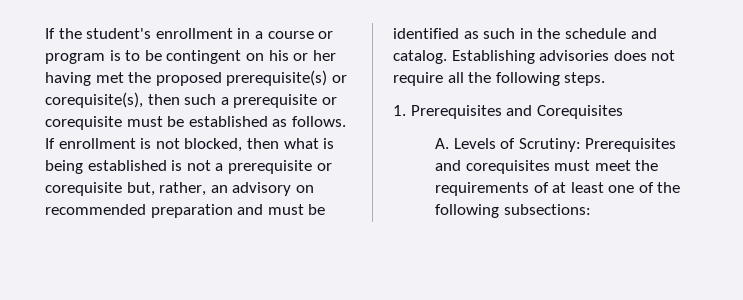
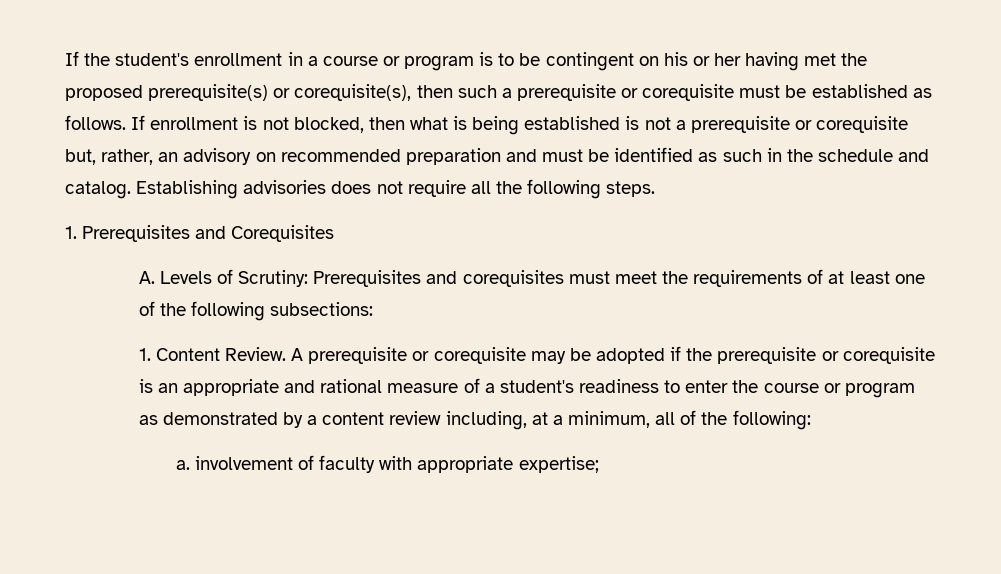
(591, 209) none -> [138,346,935,364] [138,378,915,398] [138,410,811,430] [175,455,599,473] // 1. Content Review. A prerequisite or corequisite may be adopted if the prerequisite or corequisite is an appropriate and rational measure of a student's readiness to enter the course or program as demonstrated by a content review including, at a minimum, all of the following: // a. involvement of faculty with appropriate expertise;

